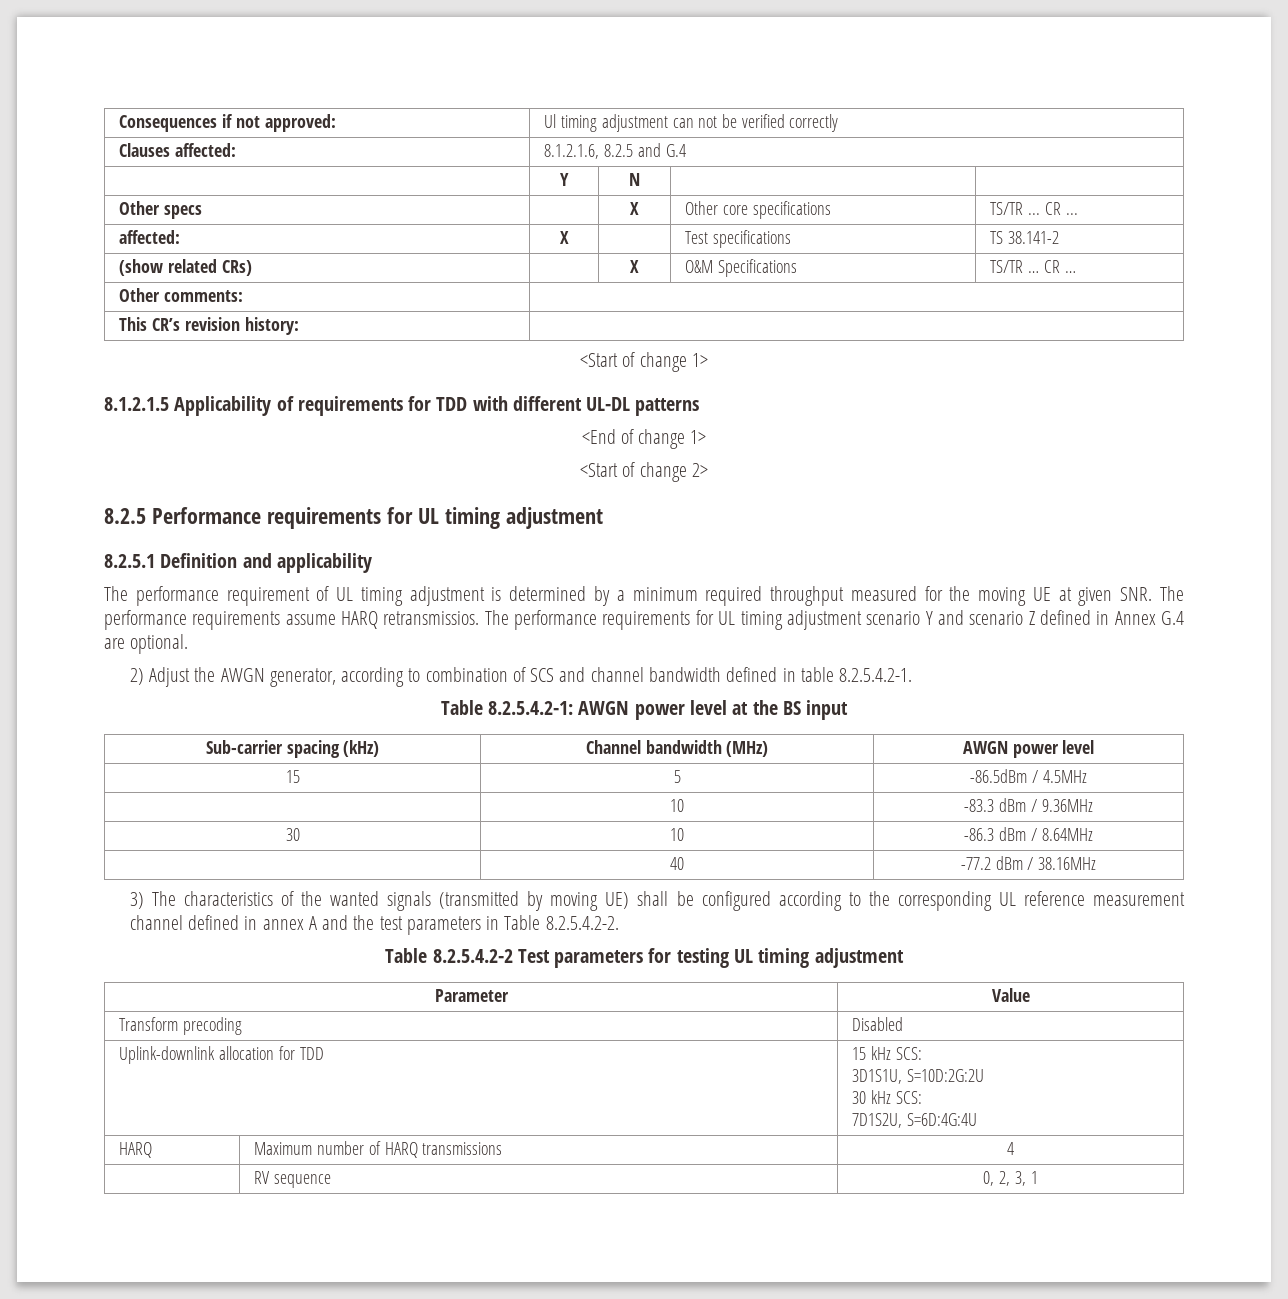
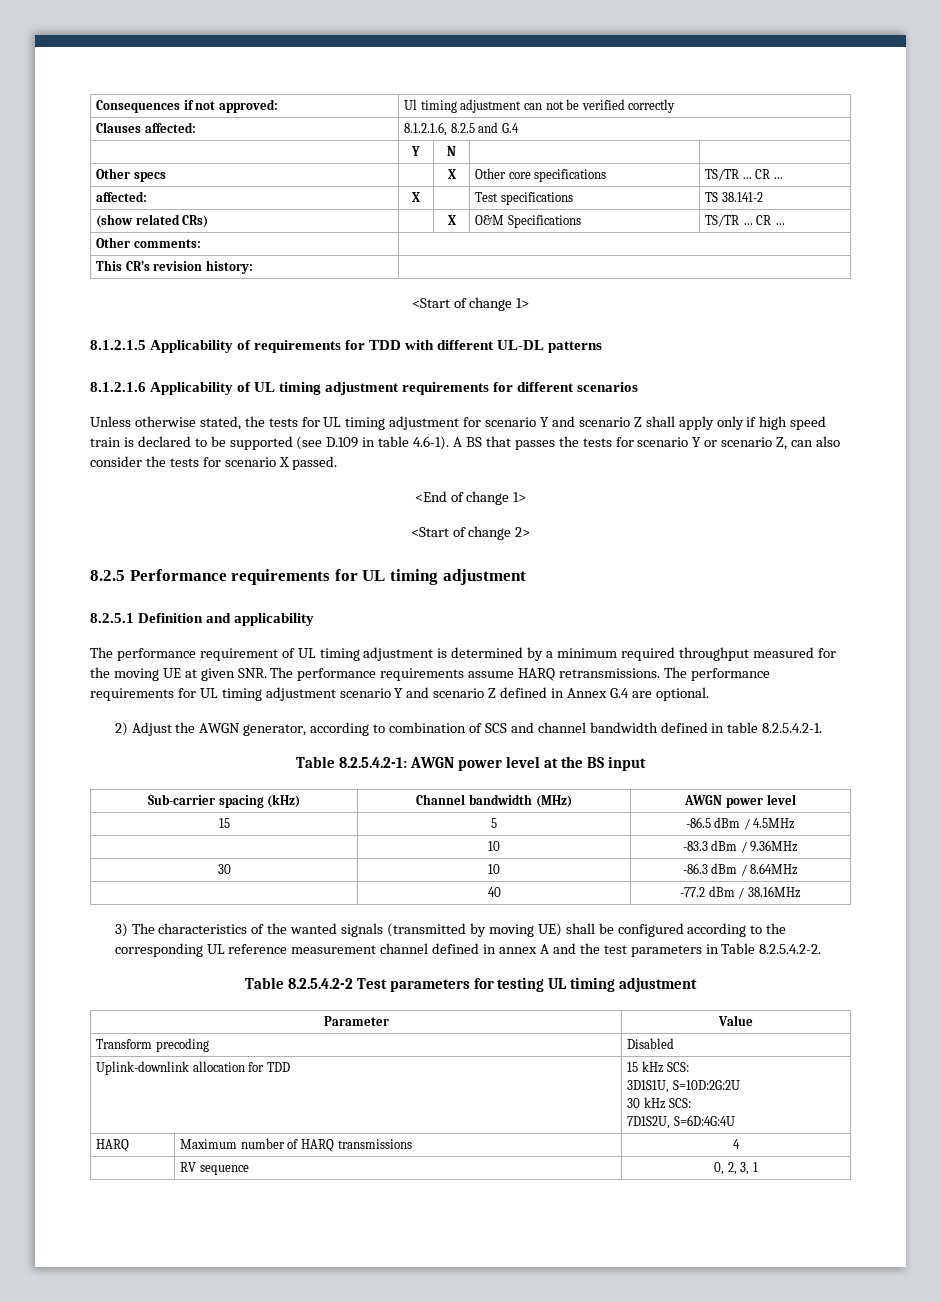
(700, 407) none -> [90,382,639,395] [90,416,827,430] [90,436,840,450] [90,456,338,470] // 8.1.2.1.6 Applicability of UL timing adjustment requirements for different scenarios // Unless otherwise stated, the tests for UL timing adjustment for scenario Y and scenario Z shall apply only if high speed train is declared to be supported (see D.109 in table 4.6-1). A BS that passes the tests for scenario Y or scenario Z, can also consider the tests for scenario X passed.
[383,611,480,625] retransmissios. -> [559,668,661,678] retransmissions.
[970,769,1028,783] -86.5dBm -> [685,817,741,828] -86.5 dBm

